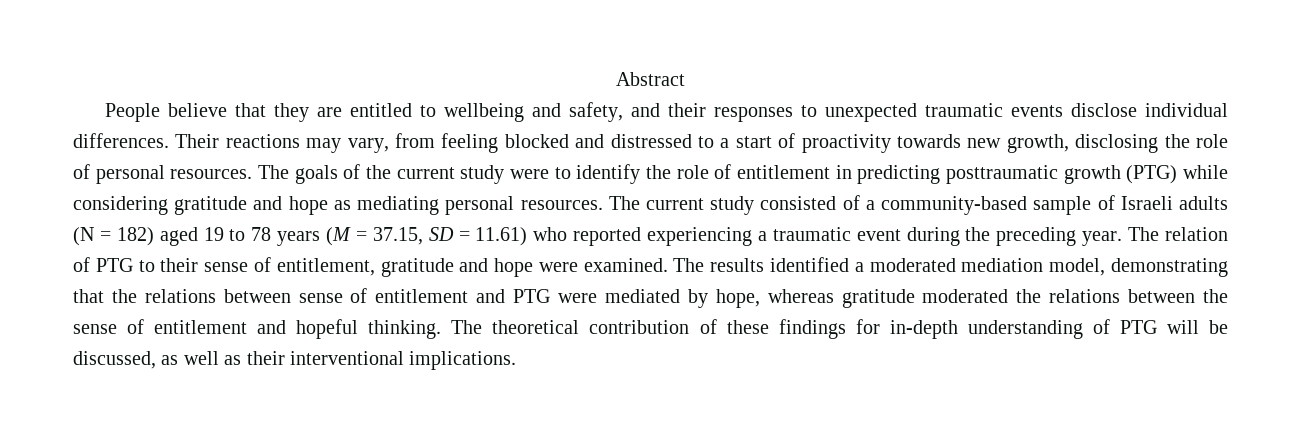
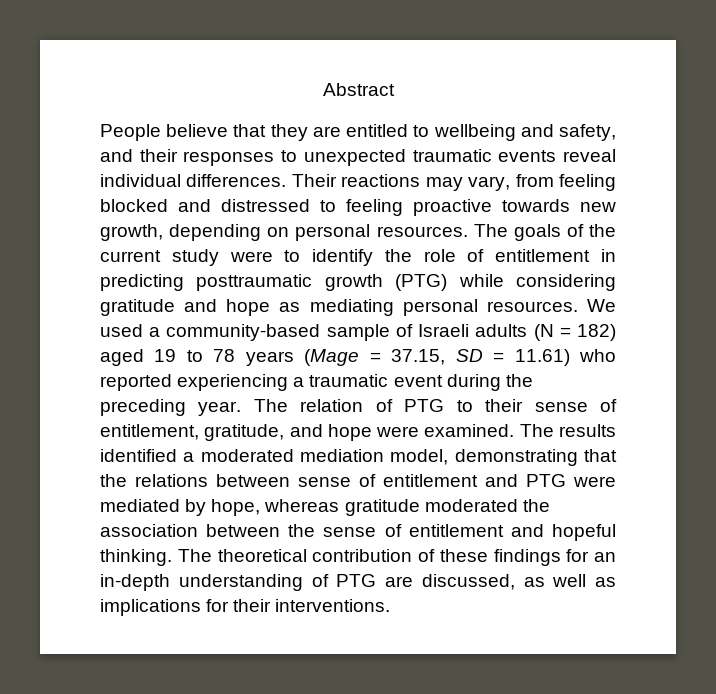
[1070,103,1137,117] disclose -> [563,149,616,162] reveal
[720,133,1228,153] [73,164,90,179] a start of proactivity towards new growth, disclosing the role of -> [346,199,616,216] [100,224,290,241] feeling proactive towards new growth, depending on
[608,195,860,215] The current study consisted of -> [587,299,616,312] [100,324,143,337] We used
[326,227,352,246] (M -> [304,349,360,366] (Mage
[380,258,454,277] gratitude -> [204,424,285,441] gratitude,
[1049,289,1121,303] relations -> [100,524,198,537] association
(880, 326) none -> [594,552,616,562] an
[1166,320,1228,334] will be -> [385,576,413,587] are
[246,351,517,370] their interventional implications. -> [100,599,391,616] implications for their interventions.

